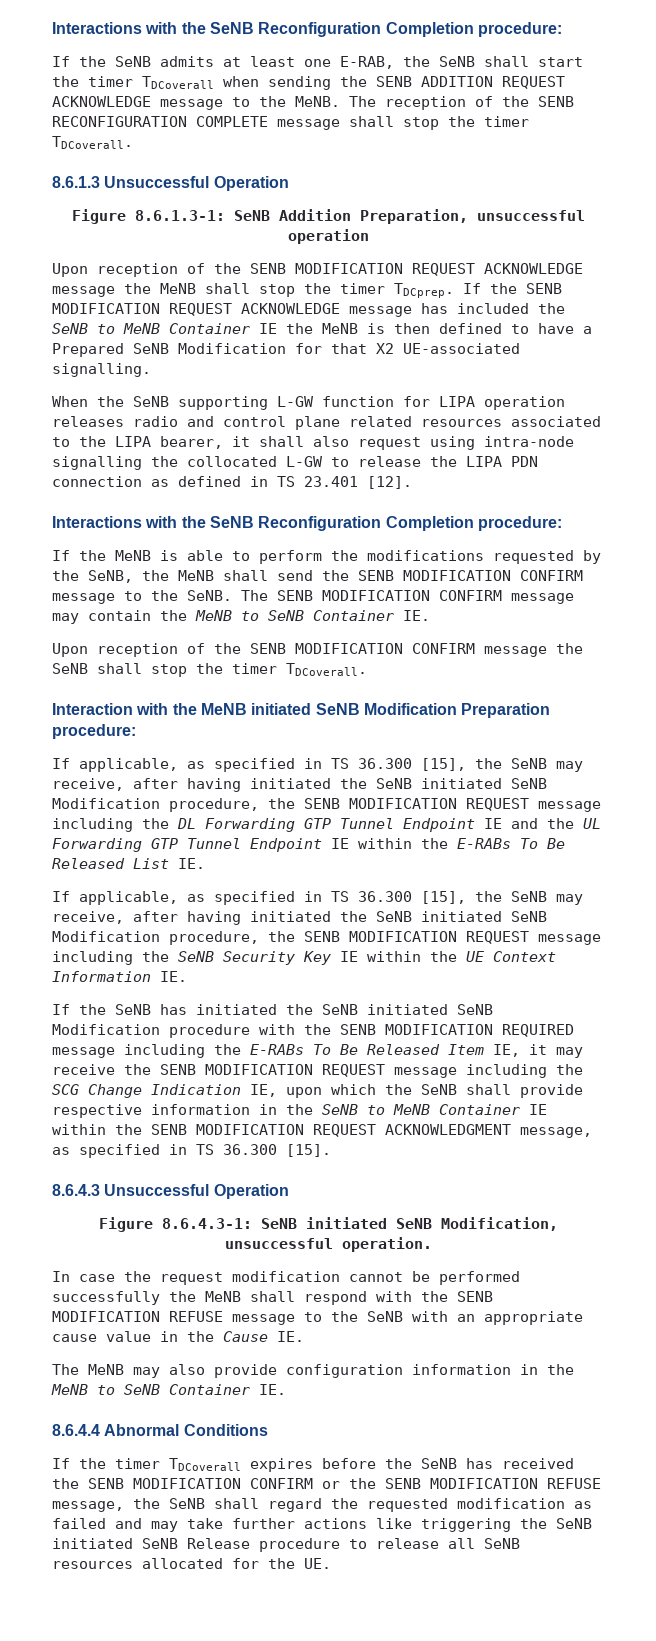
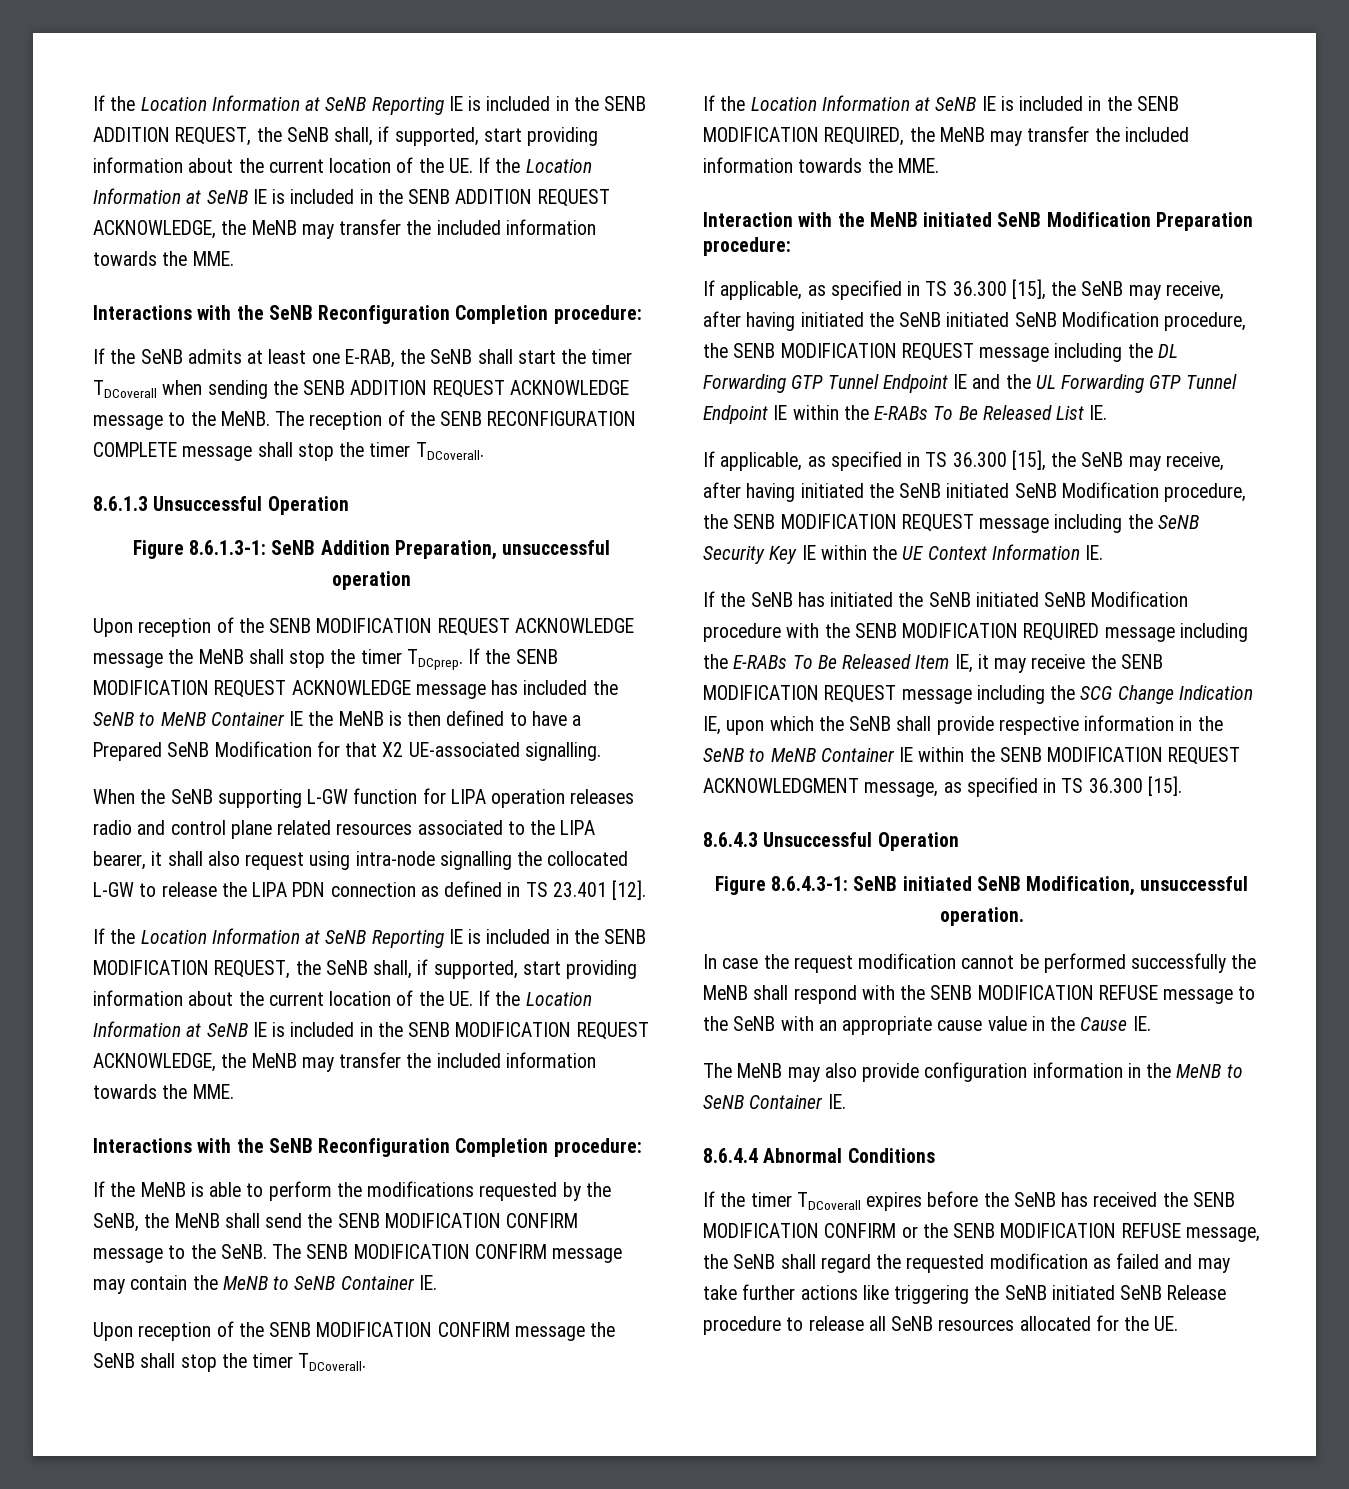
(52, 28) none -> [93,95,647,115] [93,126,599,146] [93,157,592,173] [93,188,610,207] [93,219,596,239] [93,251,234,266] If the Location Information at SeNB Reporting IE is included in the SENB ADDITION REQUEST, the SeNB shall, if supported, start providing information about the current location of the UE. If the Location Information at SeNB IE is included in the SENB ADDITION REQUEST ACKNOWLEDGE, the MeNB may transfer the included information towards the MME. //
(412, 482) none -> [93,928,647,948] [93,959,638,979] [93,990,592,1006] [93,1021,649,1040] [93,1052,596,1072] [93,1084,234,1099] // If the Location Information at SeNB Reporting IE is included in the SENB MODIFICATION REQUEST, the SeNB shall, if supported, start providing information about the current location of the UE. If the Location Information at SeNB IE is included in the SENB MODIFICATION REQUEST ACKNOWLEDGE, the MeNB may transfer the included information towards the MME.
(367, 669) none -> [703,95,1179,111] [703,126,1189,146] [703,157,939,173] // If the Location Information at SeNB IE is included in the SENB MODIFICATION REQUIRED, the MeNB may transfer the included information towards the MME.

